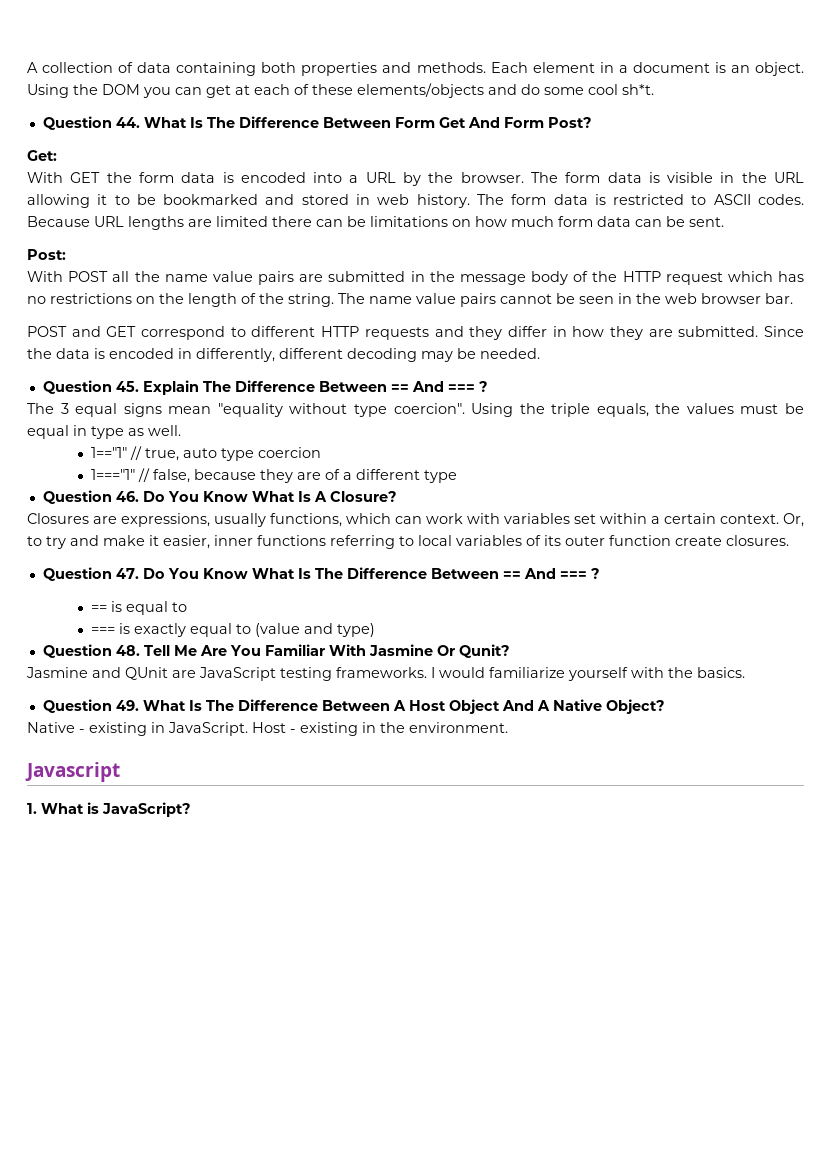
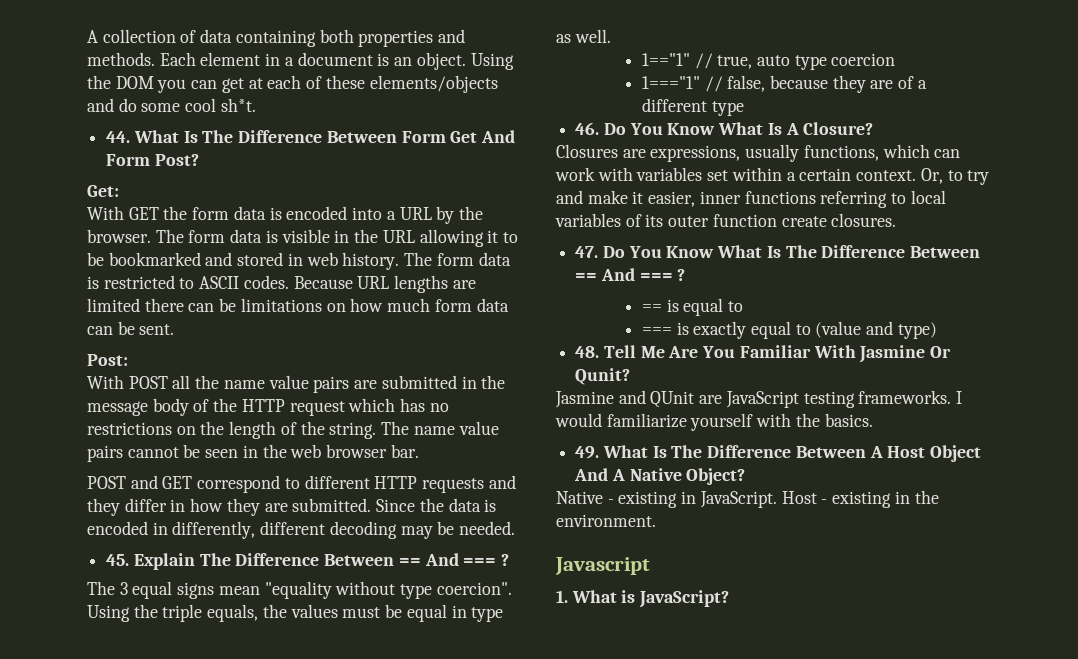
[42,116,112,130] Question -> (256, 105) none
[42,380,112,394] Question -> (516, 528) none
[42,490,112,504] Question -> (744, 108) none
[42,567,112,581] Question -> (897, 220) none
[42,644,112,658] Question -> (937, 330) none
[42,699,112,713] Question -> (873, 420) none

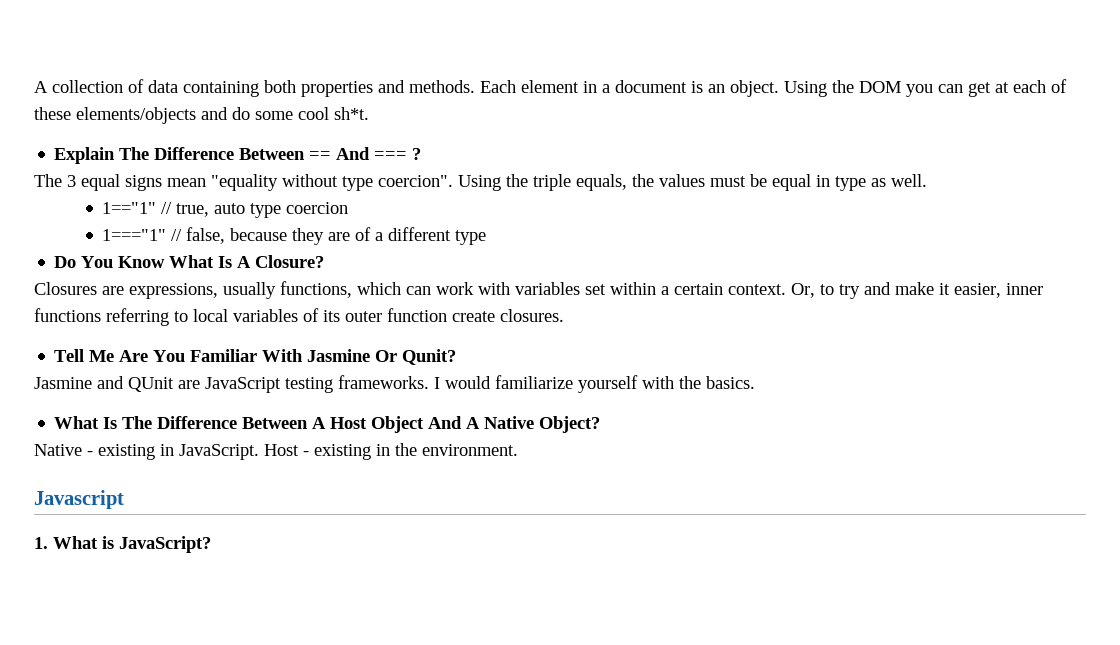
[106,130,516,143] [106,154,199,166] [87,185,119,197] [87,206,483,224] [87,229,518,247] [87,252,511,270] [87,275,476,293] [87,298,509,312] [87,321,175,335] [87,354,128,366] [87,375,506,393] [87,398,449,416] [87,421,499,439] [87,444,419,462] [87,475,516,493] [87,498,497,516] [87,521,516,539] [106,554,130,566] 44. What Is The Difference Between Form Get And Form Post? // Get: // With GET the form data is encoded into a URL by the browser. The form data is visible in the URL allowing it to be bookmarked and stored in web history. The form data is restricted to ASCII codes. Because URL lengths are limited there can be limitations on how much form data can be sent. // Post: // With POST all the name value pairs are submitted in the message body of the HTTP request which has no restrictions on the length of the string. The name value pairs cannot be seen in the web browser bar. // POST and GET correspond to different HTTP requests and they differ in how they are submitted. Since the data is encoded in differently, different decoding may be needed. // 45. -> (369, 113) none
[575,122,600,135] 46. -> (487, 237) none
[575,245,981,258] [575,268,686,281] [641,298,744,316] [641,321,937,339] [575,346,600,358] 47. Do You Know What Is The Difference Between == And === ? // == is equal to // === is exactly equal to (value and type) // 48. -> (564, 315) none
[575,446,600,459] 49. -> (755, 382) none

